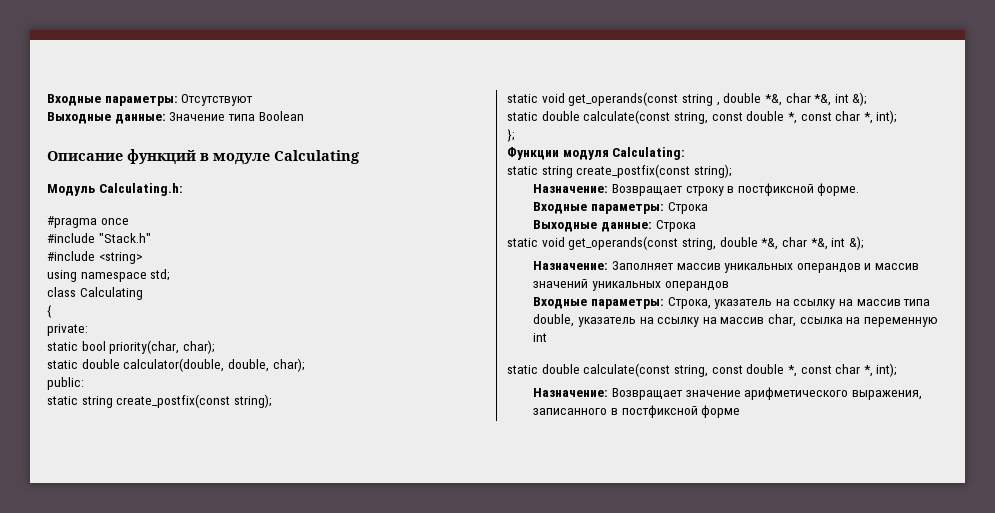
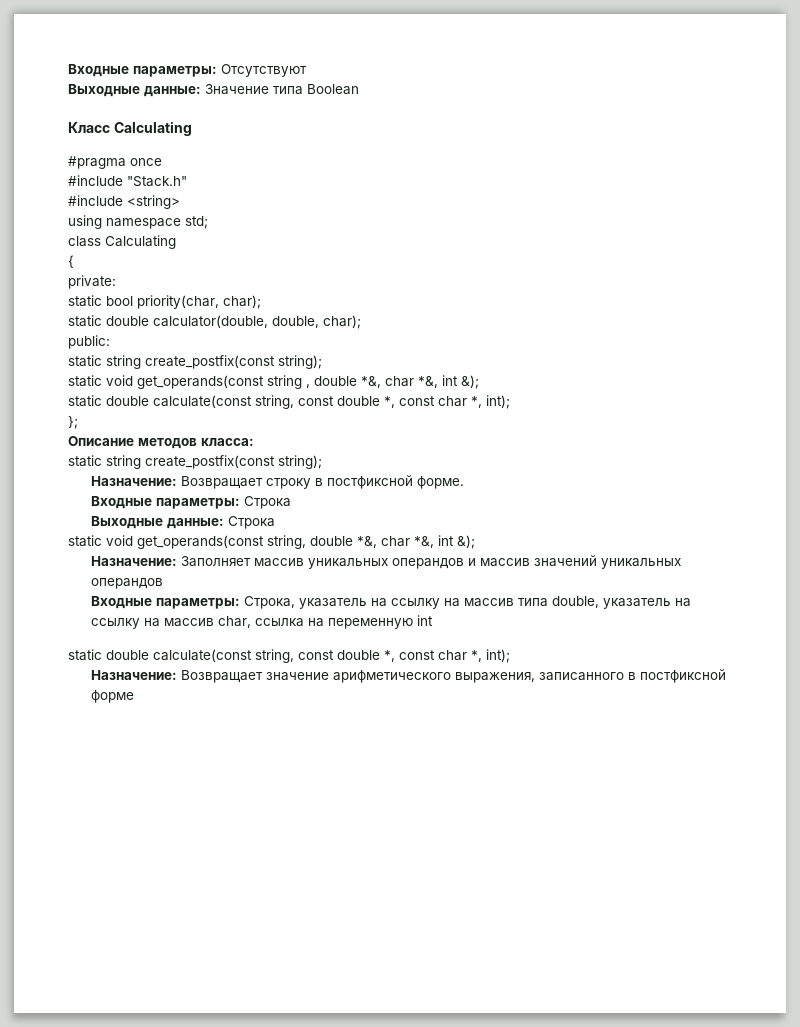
[47,149,360,165] [47,183,183,196] Описание функций в модуле Calculating // Модуль Calculating.h: -> [68,121,192,136] Класс Calculating
[507,147,686,160] Функции модуля Calculating: -> [68,436,254,449] Описание методов класса:

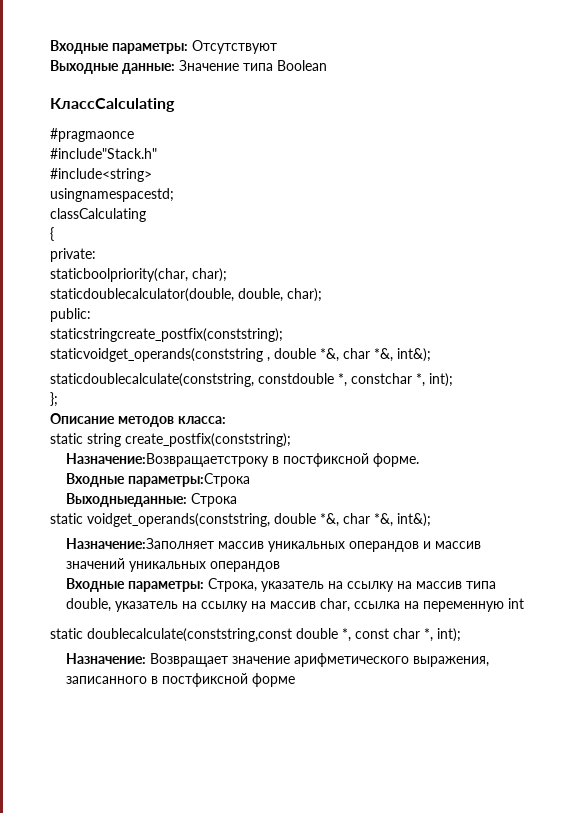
[68,121,192,136] [68,156,162,169] [68,175,187,187] [68,195,180,209] [68,215,208,229] [68,235,176,249] [68,255,74,268] [68,275,116,289] [68,295,261,309] [68,315,361,329] [68,335,110,349] [68,355,322,369] [68,375,302,389] Класс Calculating // #pragma once // #include "Stack.h" // #include <string> // using namespace std; // class Calculating // { // private: // static bool priority(char, char); // static double calculator(double, double, char); // public: // static string create_postfix(const string); // static void get_operands(const string -> [50,98,175,112] [50,128,134,142] [50,148,157,159] [50,168,152,182] [50,188,174,202] [50,208,146,222] [50,227,54,241] [50,248,96,262] [50,268,227,282] [50,288,322,302] [50,308,91,322] [50,328,283,342] [50,348,263,362] КлассCalculating // #pragmaonce // #include"Stack.h" // #include<string> // usingnamespacestd; // classCalculating // { // private: // staticboolpriority(char, char); // staticdoublecalculator(double, double, char); // public: // staticstringcreate_postfix(conststring); // staticvoidget_operands(conststring
[442,375,479,389] [68,395,467,409] int &); // static double calculate(const string, const double *, const char -> [397,348,431,362] [50,373,412,387] int&); // staticdoublecalculate(conststring, constdouble *, constchar
[145,455,322,469] [91,476,312,489] create_postfix(const string); // Назначение: Возвращает строку -> [125,433,291,447] [65,453,269,467] create_postfix(conststring); // Назначение:Возвращаетстроку
[156,496,292,509] [91,516,225,529] параметры: Cтрока // Выходные данные: -> [127,473,250,487] [65,493,187,507] параметры:Cтрока // Выходныеданные:
[106,535,475,549] [91,556,252,567] void get_operands(const string, double *&, char *&, int &); // Назначение: Заполняет -> [87,513,431,527] [65,538,214,549] voidget_operands(conststring, double *&, char *&, int&); // Назначение:Заполняет
[106,649,334,663] double calculate(const string, const -> [87,628,292,642] doublecalculate(conststring,const

